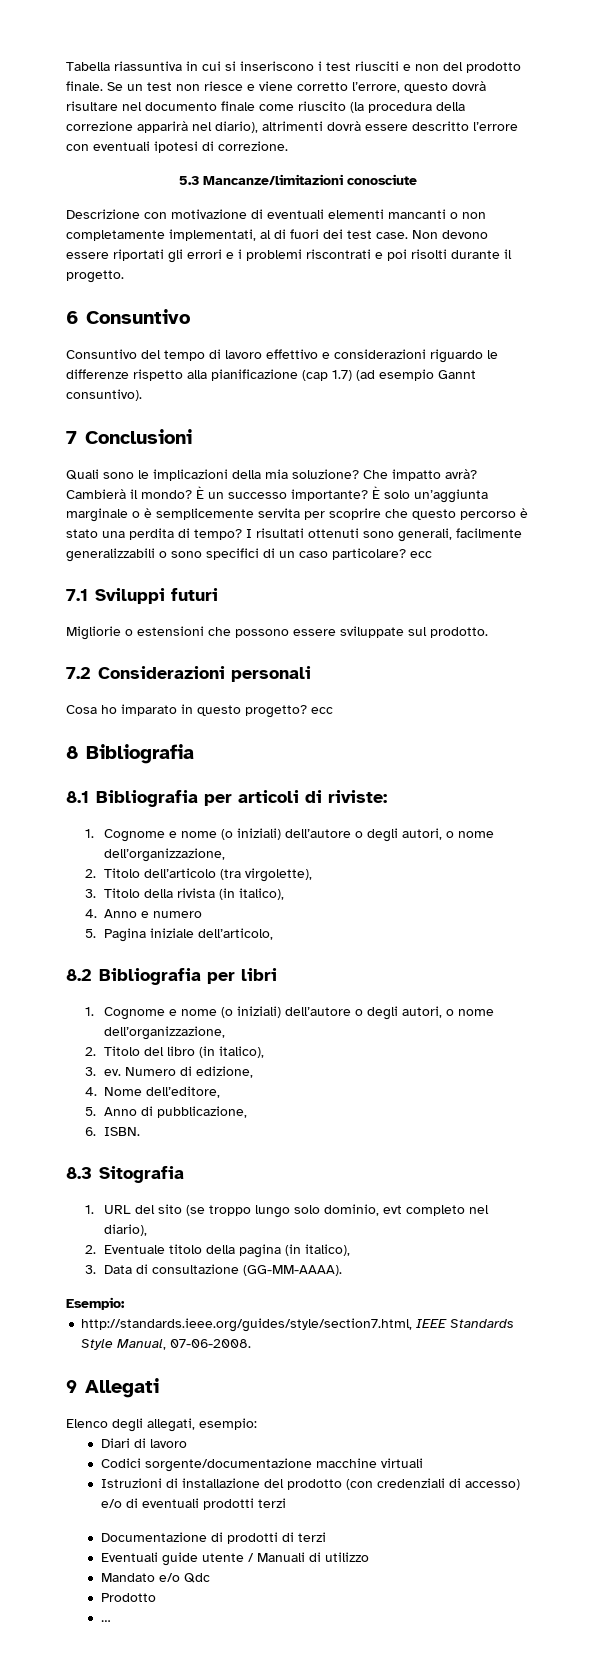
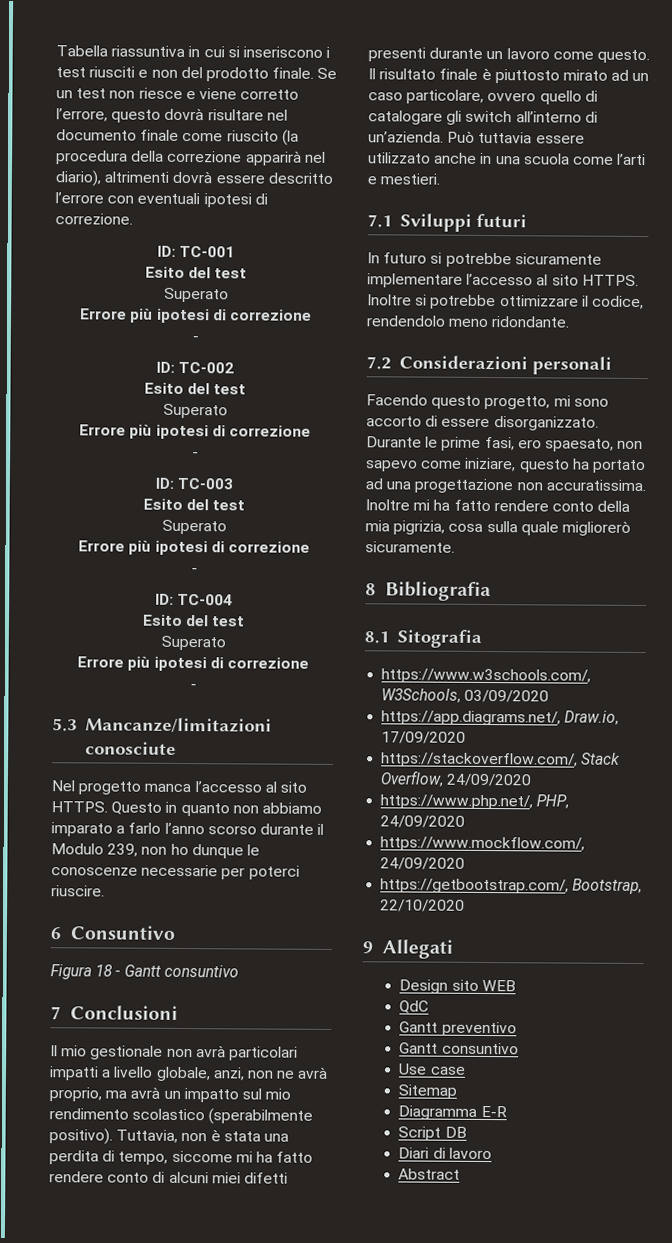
[179,174,417,185] [66,209,486,219] [66,229,488,241] [66,249,512,263] [66,270,124,283] [66,309,190,324] [66,349,498,363] [66,369,476,381] [66,389,142,401] [66,429,193,444] [66,469,477,481] [66,486,488,503] [66,508,528,522] [66,528,522,542] [66,548,432,562] [66,588,218,604] [66,626,488,640] [66,666,311,682] [66,704,333,718] [66,744,194,764] [66,790,387,807] [85,828,495,842] [104,848,226,862] [85,868,313,882] [85,888,285,900] [85,909,203,918] [85,928,274,942] [66,968,277,985] [85,1006,495,1020] [104,1026,226,1040] [85,1046,265,1058] [85,1066,254,1078] [85,1086,221,1098] [85,1106,248,1118] [85,1127,141,1136] [66,1166,184,1183] [85,1204,490,1218] [104,1224,148,1236] [85,1244,351,1258] [85,1264,343,1276] [66,1297,125,1310] [81,1318,515,1332] [81,1339,252,1350] [66,1378,160,1398] [66,1418,257,1432] [100,1438,187,1448] [100,1458,423,1472] [100,1478,520,1490] [100,1498,286,1510] [100,1532,326,1544] [100,1552,369,1566] [100,1573,210,1583] [100,1593,156,1602] [100,1620,111,1622] 5.3 Mancanze/limitazioni conosciute // Descrizione con motivazione di eventuali elementi mancanti o non completamente implementati, al di fuori dei test case. Non devono essere riportati gli errori e i problemi riscontrati e poi risolti durante il progetto. // 6 Consuntivo // Consuntivo del tempo di lavoro effettivo e considerazioni riguardo le differenze rispetto alla pianificazione (cap 1.7) (ad esempio Gannt consuntivo). // 7 Conclusioni // Quali sono le implicazioni della mia soluzione? Che impatto avrà? Cambierà il mondo? È un successo importante? È solo un’aggiunta marginale o è semplicemente servita per scoprire che questo percorso è stato una perdita di tempo? I risultati ottenuti sono generali, facilmente generalizzabili o sono specifici di un caso particolare? ecc // 7.1 Sviluppi futuri // Migliorie o estensioni che possono essere sviluppate sul prodotto. // 7.2 Considerazioni personali // Cosa ho imparato in questo progetto? ecc // 8 Bibliografia // 8.1 Bibliografia per articoli di riviste: // 1. Cognome e nome (o iniziali) dell’autore o degli autori, o nome dell’organizzazione, // 2. Titolo dell’articolo (tra virgolette), // 3. Titolo della rivista (in italico), // 4. Anno e numero // 5. Pagina iniziale dell’articolo, // 8.2 Bibliografia per libri // 1. Cognome e nome (o iniziali) dell’autore o degli autori, o nome dell’organizzazione, // 2. Titolo del libro (in italico), // 3. ev. Numero di edizione, // 4. Nome dell’editore, // 5. Anno di pubblicazione, // 6. ISBN. // 8.3 Sitografia // 1. URL del sito (se troppo lungo solo dominio, evt completo nel diario), // 2. Eventuale titolo della pagina (in italico), // 3. Data di consultazione (GG-MM-AAAA). // Esempio: // http://standards.ieee.org/guides/style/section7.html, IEEE Standards Style Manual, 07-06-2008. // 9 Allegati // Elenco degli allegati, esempio: // Diari di lavoro // Codici sorgente/documentazione macchine virtuali // Istruzioni di installazione del prodotto (con credenziali di accesso) e/o di eventuali prodotti terzi // Documentazione di prodotti di terzi // Eventuali guide utente / Manuali di utilizzo // Mandato e/o Qdc // Prodotto // … -> [156,245,236,258] [144,266,248,279] [163,287,229,303] [79,308,312,324] [191,336,199,342] [155,361,235,374] [143,382,247,395] [162,403,228,419] [79,424,311,440] [191,452,199,458] [154,477,234,490] [142,498,246,511] [161,519,227,535] [78,540,310,556] [190,568,198,574] [154,593,234,606] [141,614,246,627] [160,635,226,651] [77,656,309,672] [189,684,197,690] [52,717,272,734] [84,741,176,755] [51,780,307,795] [51,801,322,817] [51,822,325,837] [51,843,260,859] [51,864,300,880] [51,885,105,897] [50,925,176,940] [50,964,239,980] [50,1005,179,1020] [50,1045,298,1061] [49,1066,329,1082] [49,1086,292,1103] [49,1108,314,1125] [49,1128,289,1145] [49,1150,314,1165] [49,1171,288,1184] [368,47,650,64] [368,67,650,84] [368,89,598,105] [368,110,598,125] [368,130,585,144] [368,152,647,166] [367,173,441,185] [367,213,527,232] [367,252,602,268] [367,273,639,288] [367,294,644,310] [366,315,571,328] [366,355,612,375] [366,394,609,410] [366,415,599,431] [366,436,644,452] [365,457,646,474] [365,478,646,494] [365,499,631,512] [365,520,631,536] [365,541,455,553] [365,581,492,602] [364,629,482,648] [381,668,592,684] [381,688,550,703] [381,710,620,726] [381,731,467,744] [381,752,621,768] [380,770,532,787] [380,794,570,810] [380,815,466,828] [380,836,586,852] [380,857,466,870] [380,878,643,895] [380,899,466,912] [362,939,454,959] [399,979,516,994] [399,1000,430,1014] [399,1021,517,1037] [399,1042,519,1055] [398,1063,466,1075] [398,1084,458,1099] [398,1105,507,1120] [398,1126,467,1141] [398,1147,492,1160] [398,1168,461,1180] ID: TC-001 // Esito del test // Superato // Errore più ipotesi di correzione // - // ID: TC-002 // Esito del test // Superato // Errore più ipotesi di correzione // - // ID: TC-003 // Esito del test // Superato // Errore più ipotesi di correzione // - // ID: TC-004 // Esito del test // Superato // Errore più ipotesi di correzione // - // 5.3 Mancanze/limitazioni conosciute // Nel progetto manca l’accesso al sito HTTPS. Questo in quanto non abbiamo imparato a farlo l’anno scorso durante il Modulo 239, non ho dunque le conoscenze necessarie per poterci riuscire. // 6 Consuntivo // Figura 18 - Gantt consuntivo // 7 Conclusioni // Il mio gestionale non avrà particolari impatti a livello globale, anzi, non ne avrà proprio, ma avrà un impatto sul mio rendimento scolastico (sperabilmente positivo). Tuttavia, non è stata una perdita di tempo, siccome mi ha fatto rendere conto di alcuni miei difetti presenti durante un lavoro come questo. Il risultato finale è piuttosto mirato ad un caso particolare, ovvero quello di catalogare gli switch all’interno di un’azienda. Può tuttavia essere utilizzato anche in una scuola come l’arti e mestieri. // 7.1 Sviluppi futuri // In futuro si potrebbe sicuramente implementare l’accesso al sito HTTPS. Inoltre si potrebbe ottimizzare il codice, rendendolo meno ridondante. // 7.2 Considerazioni personali // Facendo questo progetto, mi sono accorto di essere disorganizzato. Durante le prime fasi, ero spaesato, non sapevo come iniziare, questo ha portato ad una progettazione non accuratissima. Inoltre mi ha fatto rendere conto della mia pigrizia, cosa sulla quale migliorerò sicuramente. // 8 Bibliografia // 8.1 Sitografia // https://www.w3schools.com/, W3Schools, 03/09/2020 // https://app.diagrams.net/, Draw.io, 17/09/2020 // https://stackoverflow.com/, Stack Overflow, 24/09/2020 // https://www.php.net/, PHP, 24/09/2020 // https://www.mockflow.com/, 24/09/2020 // https://getbootstrap.com/, Bootstrap, 22/10/2020 // 9 Allegati // Design sito WEB // QdC // Gantt preventivo // Gantt consuntivo // Use case // Sitemap // Diagramma E-R // Script DB // Diari di lavoro // Abstract

